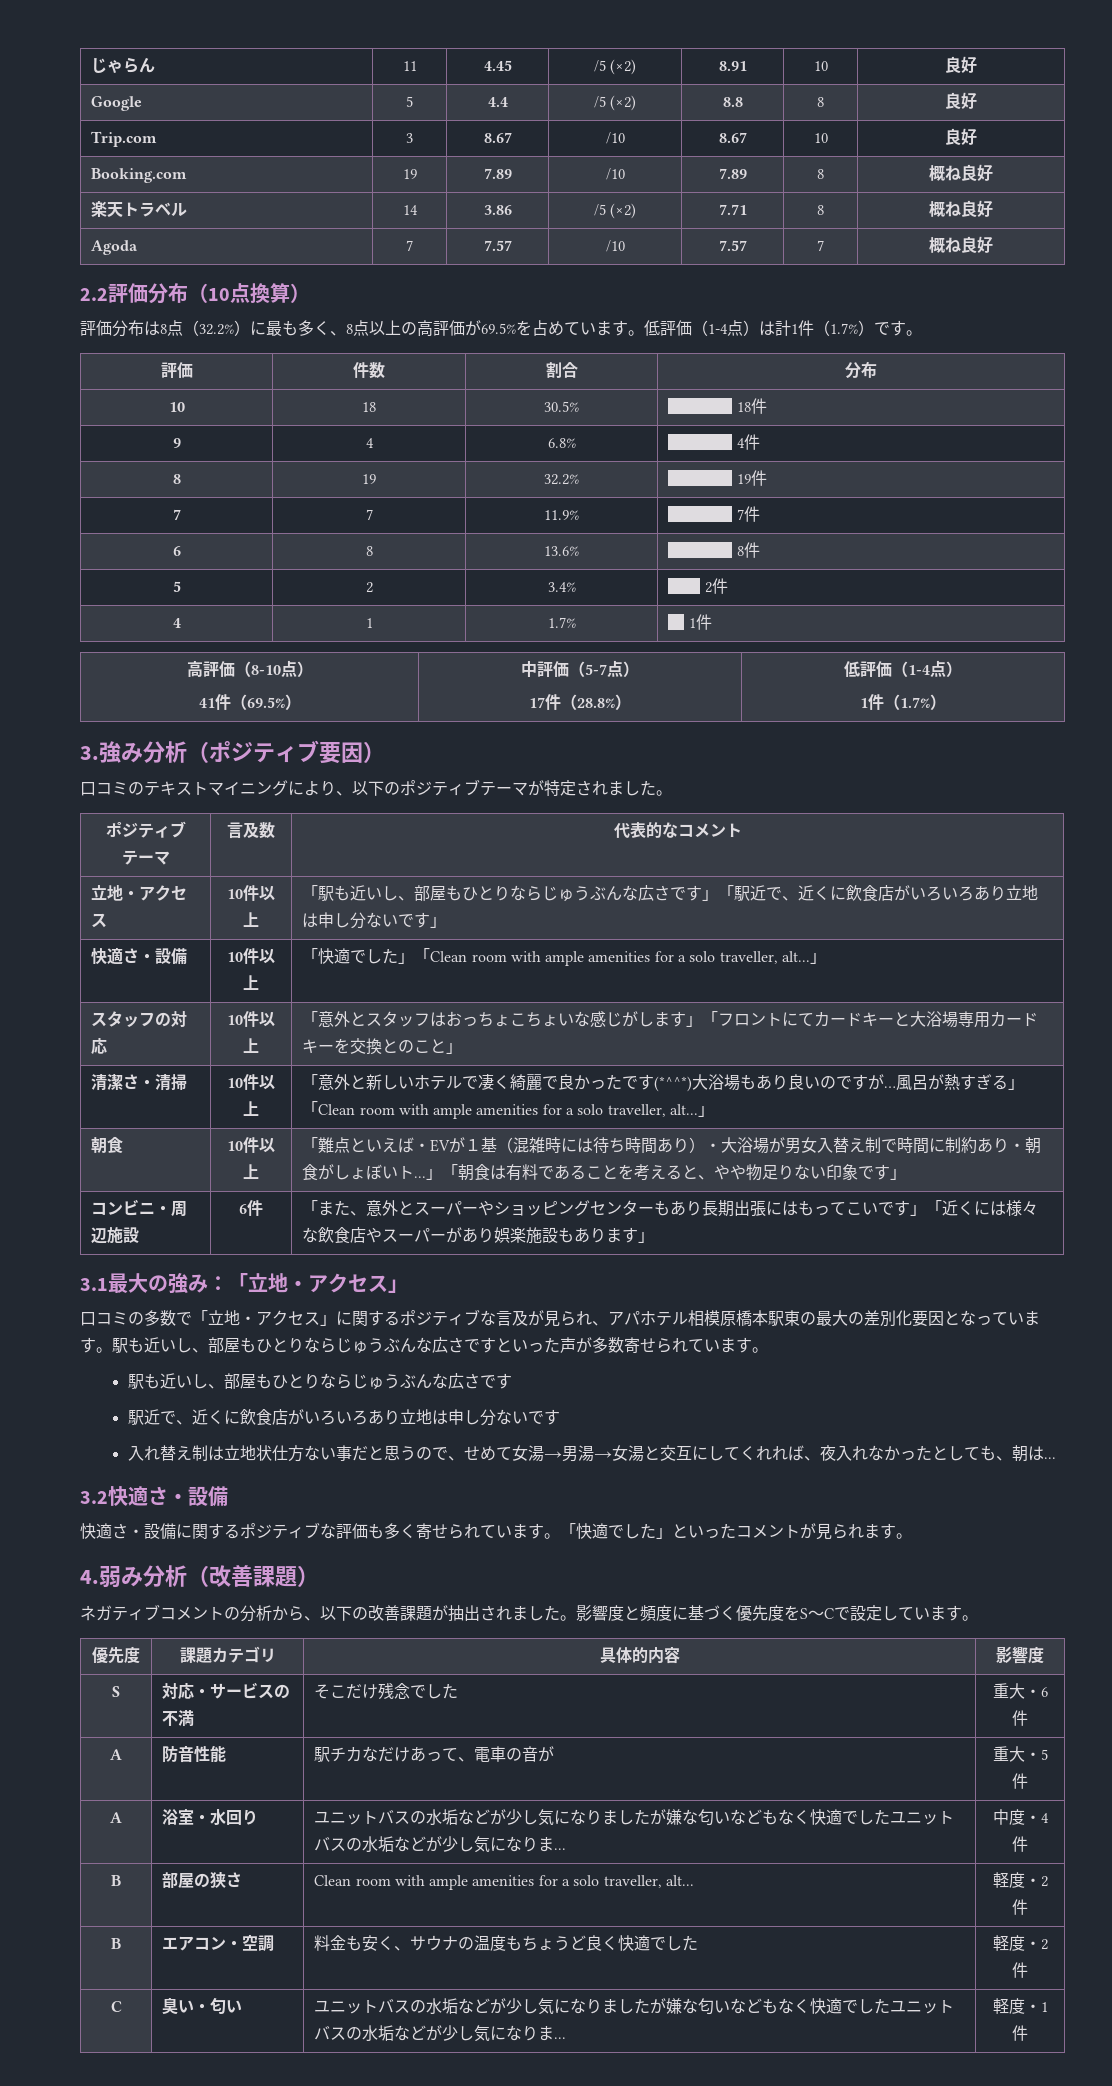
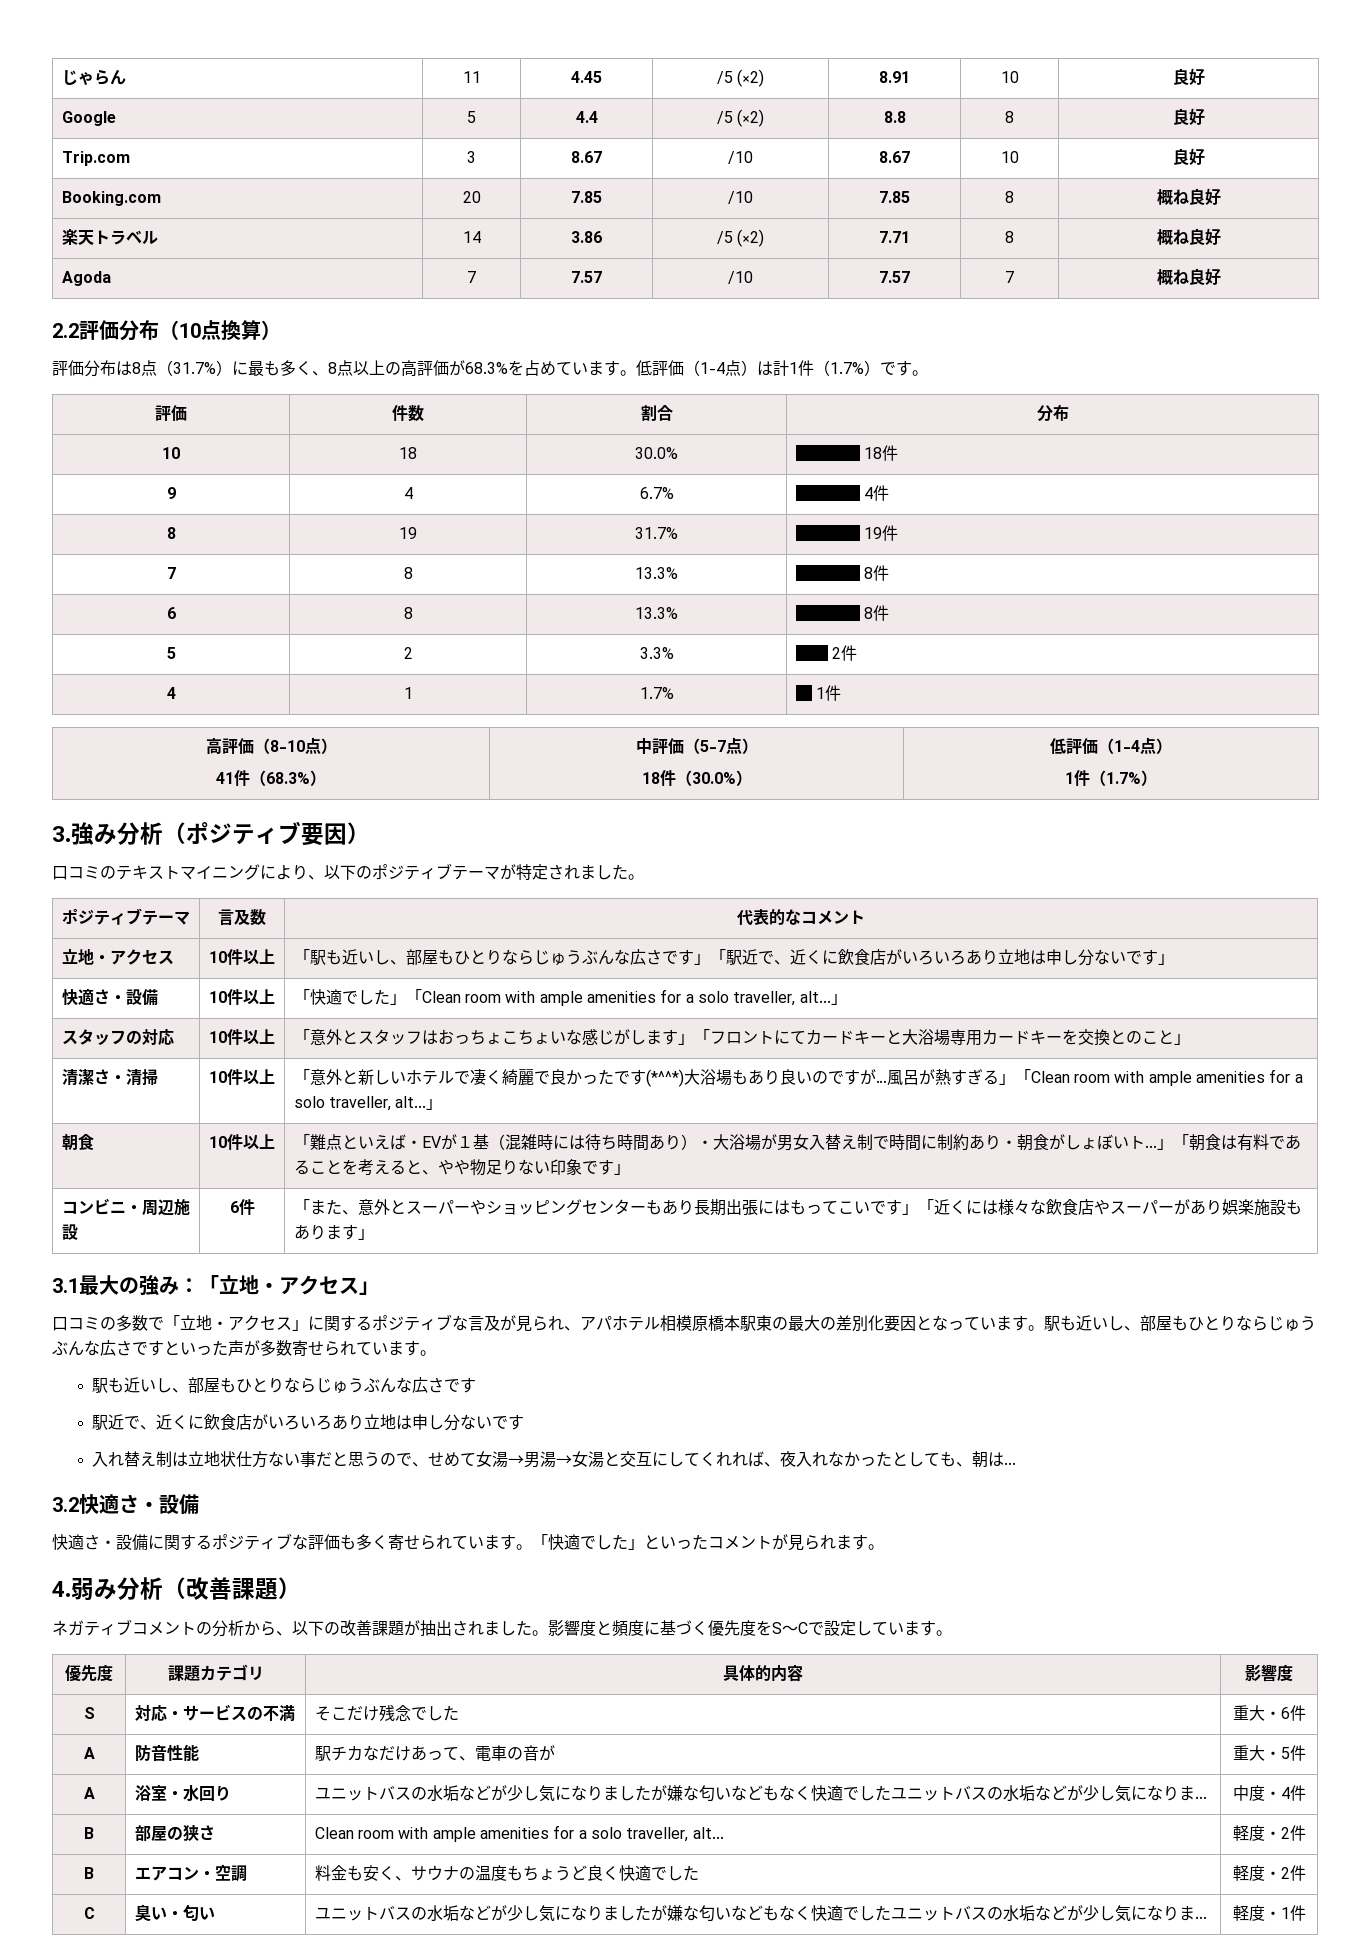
[402,169,417,179] [483,168,512,179] [605,168,625,180] [718,168,747,179] 19 | 7.89 | /10 | 7.89 -> [462,191,481,203] [571,191,602,203] [728,191,753,204] [879,191,910,203] 20 | 7.85 | /10 | 7.85
[199,324,234,335] 32.2% -> [173,362,216,374] 31.7%
[481,323,516,334] 69.5% -> [465,362,508,374] 68.3%
[544,401,579,412] 30.5% -> [635,447,678,459] 30.0%
[547,438,576,448] 6.8% -> [639,487,674,499] 6.7%
[544,474,579,485] 32.2% -> [635,527,678,539] 31.7%
[365,509,373,520] [544,510,579,520] [668,506,744,523] 7 | 11.9% | ████ 7 -> [403,567,413,579] [635,567,678,579] [795,565,873,582] 8 | 13.3% | ████ 8
[544,546,579,556] 13.6% -> [635,607,678,619] 13.3%
[547,582,576,592] 3.4% -> [639,647,674,659] 3.3%
[246,697,285,708] 69.5% -> [266,772,310,784] 68.3%
[529,694,615,710] 17件（28.8% -> [641,770,736,786] 18件（30.0%

